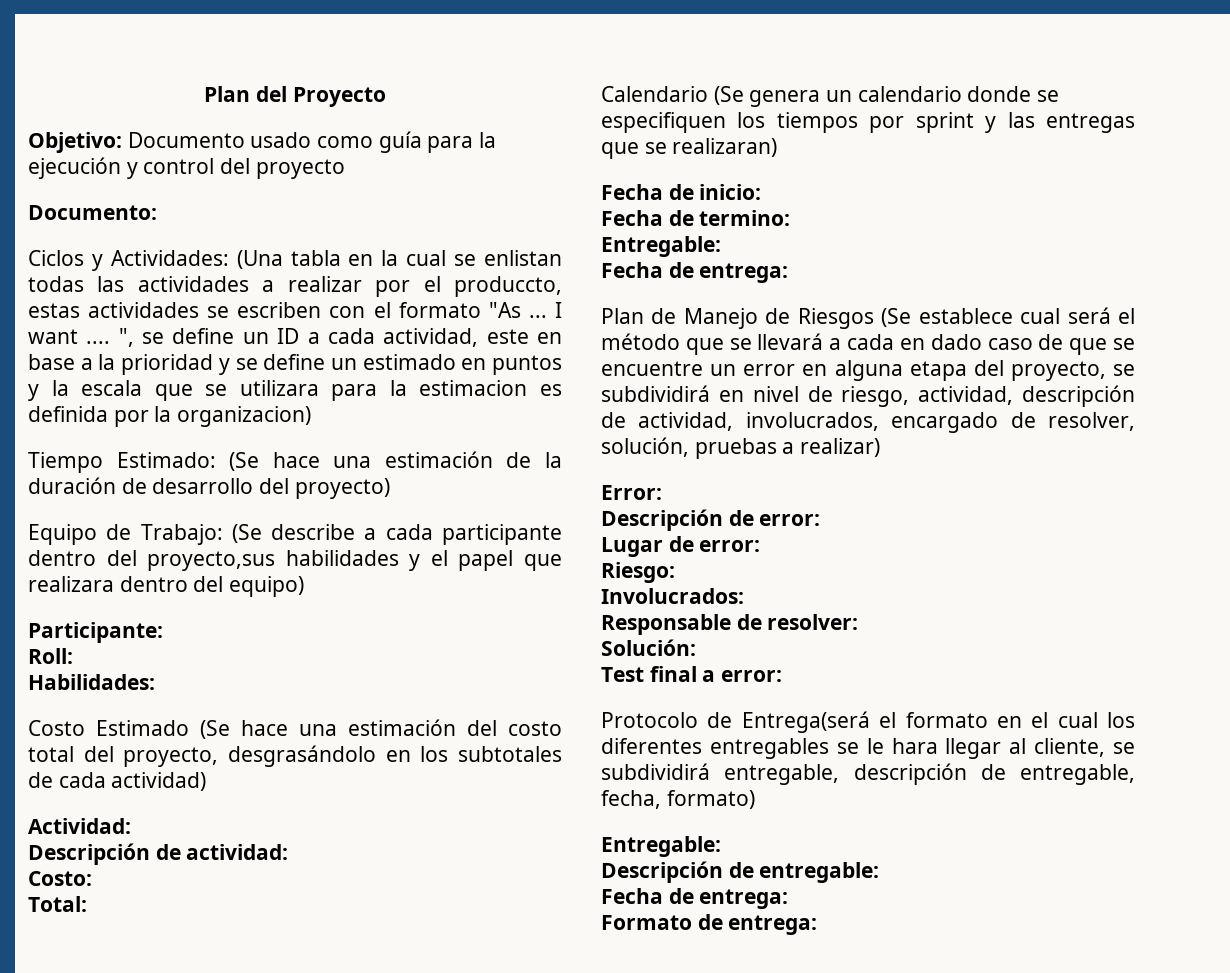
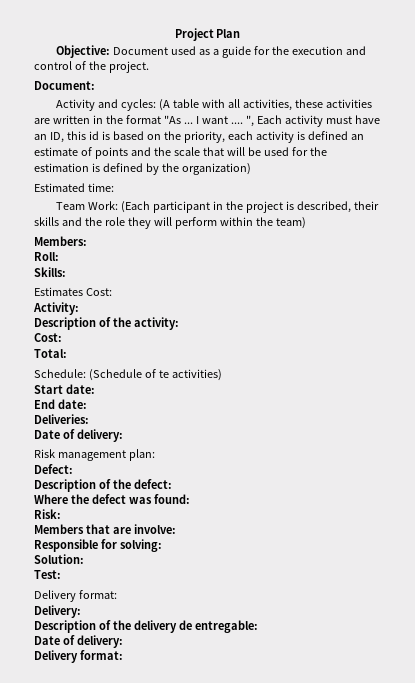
[204,86,386,107] [28,131,497,153] [28,157,345,179] [28,205,157,220] [28,250,563,271] [28,276,562,297] [28,302,481,318] Plan del Proyecto // Objetivo: Documento usado como guía para la ejecución y control del proyecto // Documento: // Ciclos y Actividades: (Una tabla en la cual se enlistan todas las actividades a realizar por el produccto, estas actividades se escriben con el formato -> [174,28,241,41] [56,45,366,58] [34,61,149,73] [34,81,95,90] [56,99,372,111] [34,115,161,124] Project Plan // Objective: Document used as a guide for the execution and control of the project. // Document: // Activity and cycles: (A table with all activities, these activities are written in the format
[142,328,562,347] [28,354,562,375] [28,380,562,401] [28,406,312,427] [28,451,562,473] [28,477,390,499] [28,524,562,545] [28,550,562,571] [28,576,305,597] [28,622,163,643] [28,648,73,664] [28,674,155,690] [28,719,562,739] [28,745,562,767] [28,772,207,791] [28,818,131,834] [28,843,289,865] [28,871,92,886] [28,896,87,912] [601,86,1060,107] [601,112,1135,133] [601,138,778,159] [601,184,762,200] [601,210,791,226] [601,236,721,257] [601,262,789,283] [601,307,1135,329] [601,333,1135,355] [601,360,1135,381] [601,385,1135,407] [601,412,1135,433] [601,437,881,459] [601,485,662,500] [601,509,821,531] [601,536,761,557] [601,562,675,583] [601,588,744,604] [601,614,859,635] [601,639,696,656] [601,666,783,682] [601,711,1135,733] [601,738,1135,759] [601,763,1135,785] [601,790,755,809] [601,836,721,857] [601,861,880,883] [601,888,789,909] [601,914,818,935] se define un ID a cada actividad, este en base a la prioridad y se define un estimado en puntos y la escala que se utilizara para la estimacion es definida por la organizacion) // Tiempo Estimado: (Se hace una estimación de la duración de desarrollo del proyecto) // Equipo de Trabajo: (Se describe a cada participante dentro del proyecto,sus habilidades y el papel que realizara dentro del equipo) // Participante: // Roll: // Habilidades: // Costo Estimado (Se hace una estimación del costo total del proyecto, desgrasándolo en los subtotales de cada actividad) // Actividad: // Descripción de actividad: // Costo: // Total: // Calendario (Se genera un calendario donde se especifiquen los tiempos por sprint y las entregas que se realizaran) // Fecha de inicio: // Fecha de termino: // Entregable: // Fecha de entrega: // Plan de Manejo de Riesgos (Se establece cual será el método que se llevará a cada en dado caso de que se encuentre un error en alguna etapa del proyecto, se subdividirá en nivel de riesgo, actividad, descripción de actividad, involucrados, encargado de resolver, solución, pruebas a realizar) // Error: // Descripción de error: // Lugar de error: // Riesgo: // Involucrados: // Responsable de resolver: // Solución: // Test final a error: // Protocolo de Entrega(será el formato en el cual los diferentes entregables se le hara llegar al cliente, se subdividirá entregable, descripción de entregable, fecha, formato) // Entregable: // Descripción de entregable: // Fecha de entrega: // Formato de entrega: -> [256,115,380,127] [34,131,364,143] [34,147,327,159] [34,163,251,175] [34,183,114,192] [56,201,379,213] [34,217,306,229] [34,236,87,246] [34,252,59,261] [34,267,66,277] [34,287,112,296] [33,302,79,315] [34,317,179,330] [34,333,62,342] [34,349,67,358] [34,369,222,381] [34,384,95,394] [34,399,87,409] [34,414,89,424] [34,429,123,442] [34,449,155,461] [34,464,73,474] [34,479,172,492] [34,494,190,504] [34,509,61,519] [34,524,176,534] [34,539,162,552] [34,554,84,564] [34,570,61,579] [34,590,117,602] [34,605,81,618] [34,620,258,633] [34,635,123,648] [34,650,123,663] Each activity must have an ID, this id is based on the priority, each activity is defined an estimate of points and the scale that will be used for the estimation is defined by the organization) // Estimated time: // Team Work: (Each participant in the project is described, their skills and the role they will perform within the team) // Members: // Roll: // Skills: // Estimates Cost: // Activity: // Description of the activity: // Cost: // Total: // Schedule: (Schedule of te activities) // Start date: // End date: // Deliveries: // Date of delivery: // Risk management plan: // Defect: // Description of the defect: // Where the defect was found: // Risk: // Members that are involve: // Responsible for solving: // Solution: // Test: // Delivery format: // Delivery: // Description of the delivery de entregable: // Date of delivery: // Delivery format:

